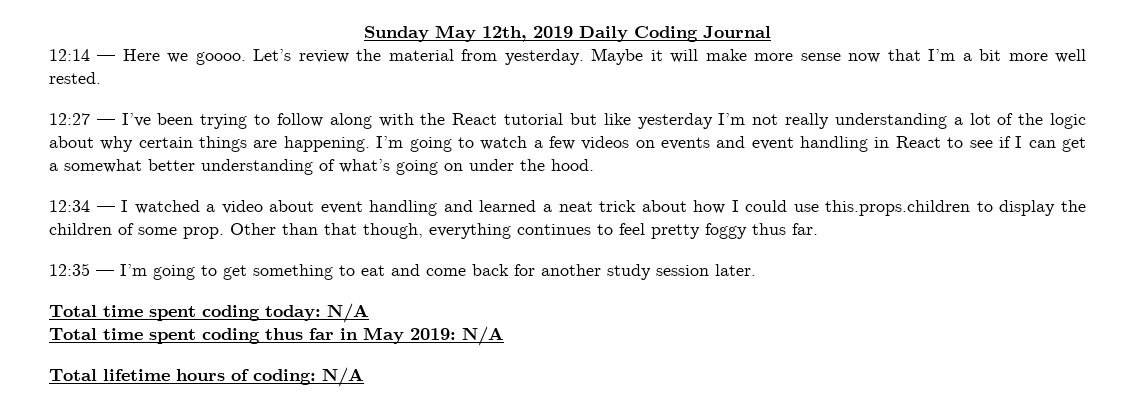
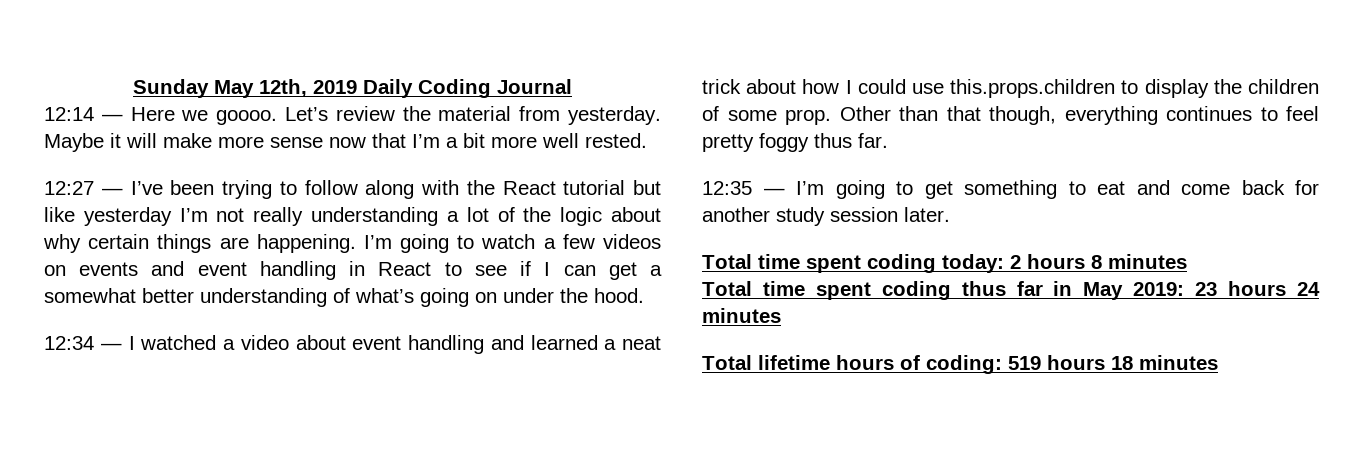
[327,303,369,323] N/A -> [1010,254,1187,269] 2 hours 8 minutes
[462,326,504,346] N/A -> [1195,281,1320,296] [702,308,781,323] 23 hours 24 minutes
[322,367,364,387] N/A -> [1008,355,1218,370] 519 hours 18 minutes

